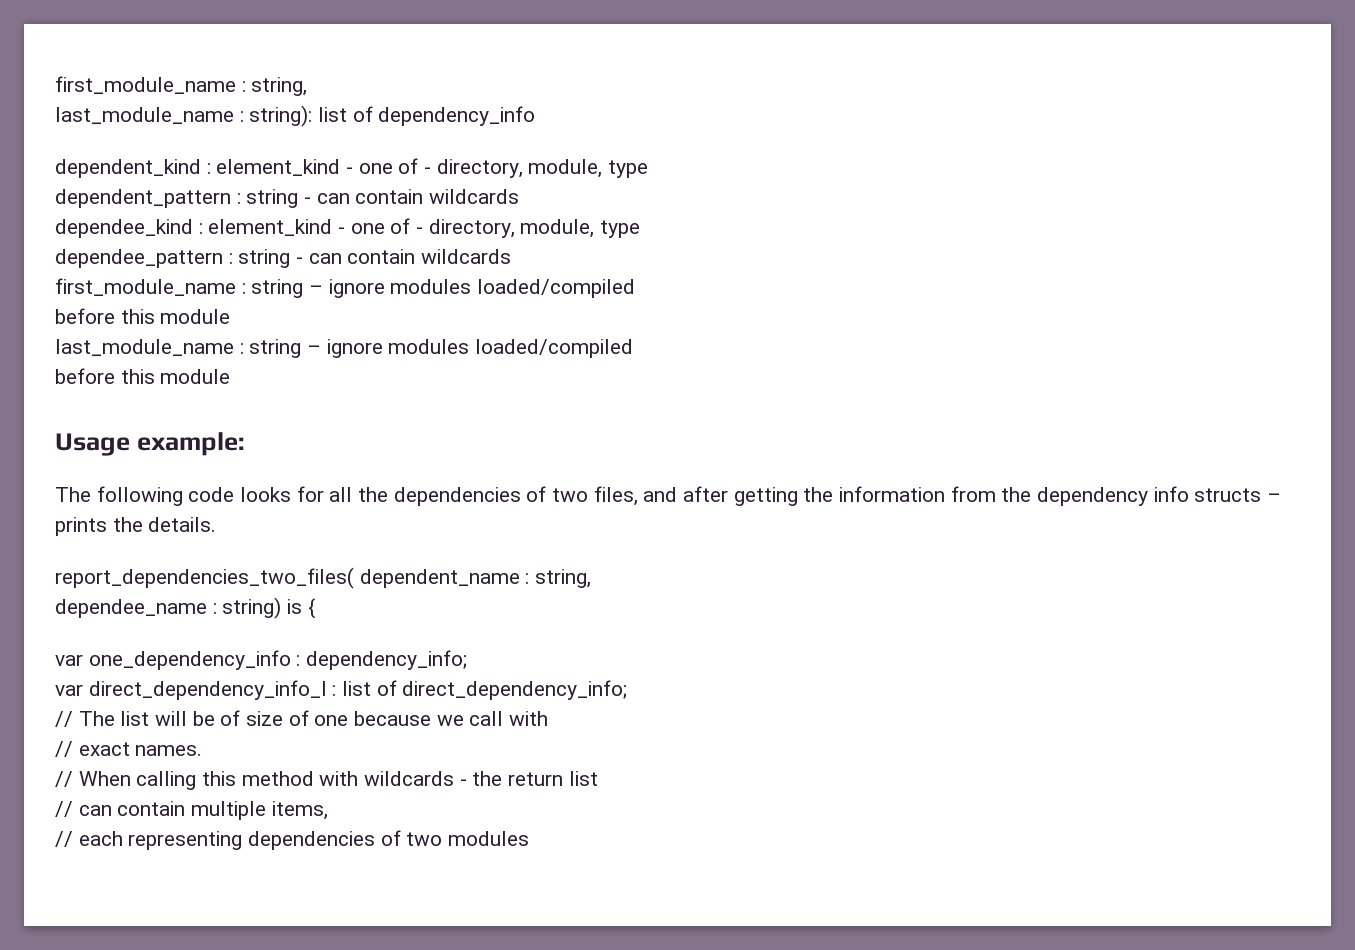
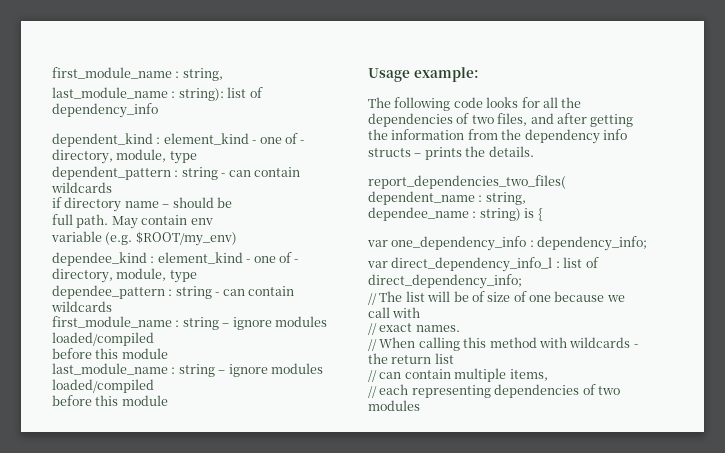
(520, 196) none -> [52,197,232,212] [52,214,213,229] [51,231,237,246] // if directory name – should be // full path. May contain env // variable (e.g. $ROOT/my_env)

